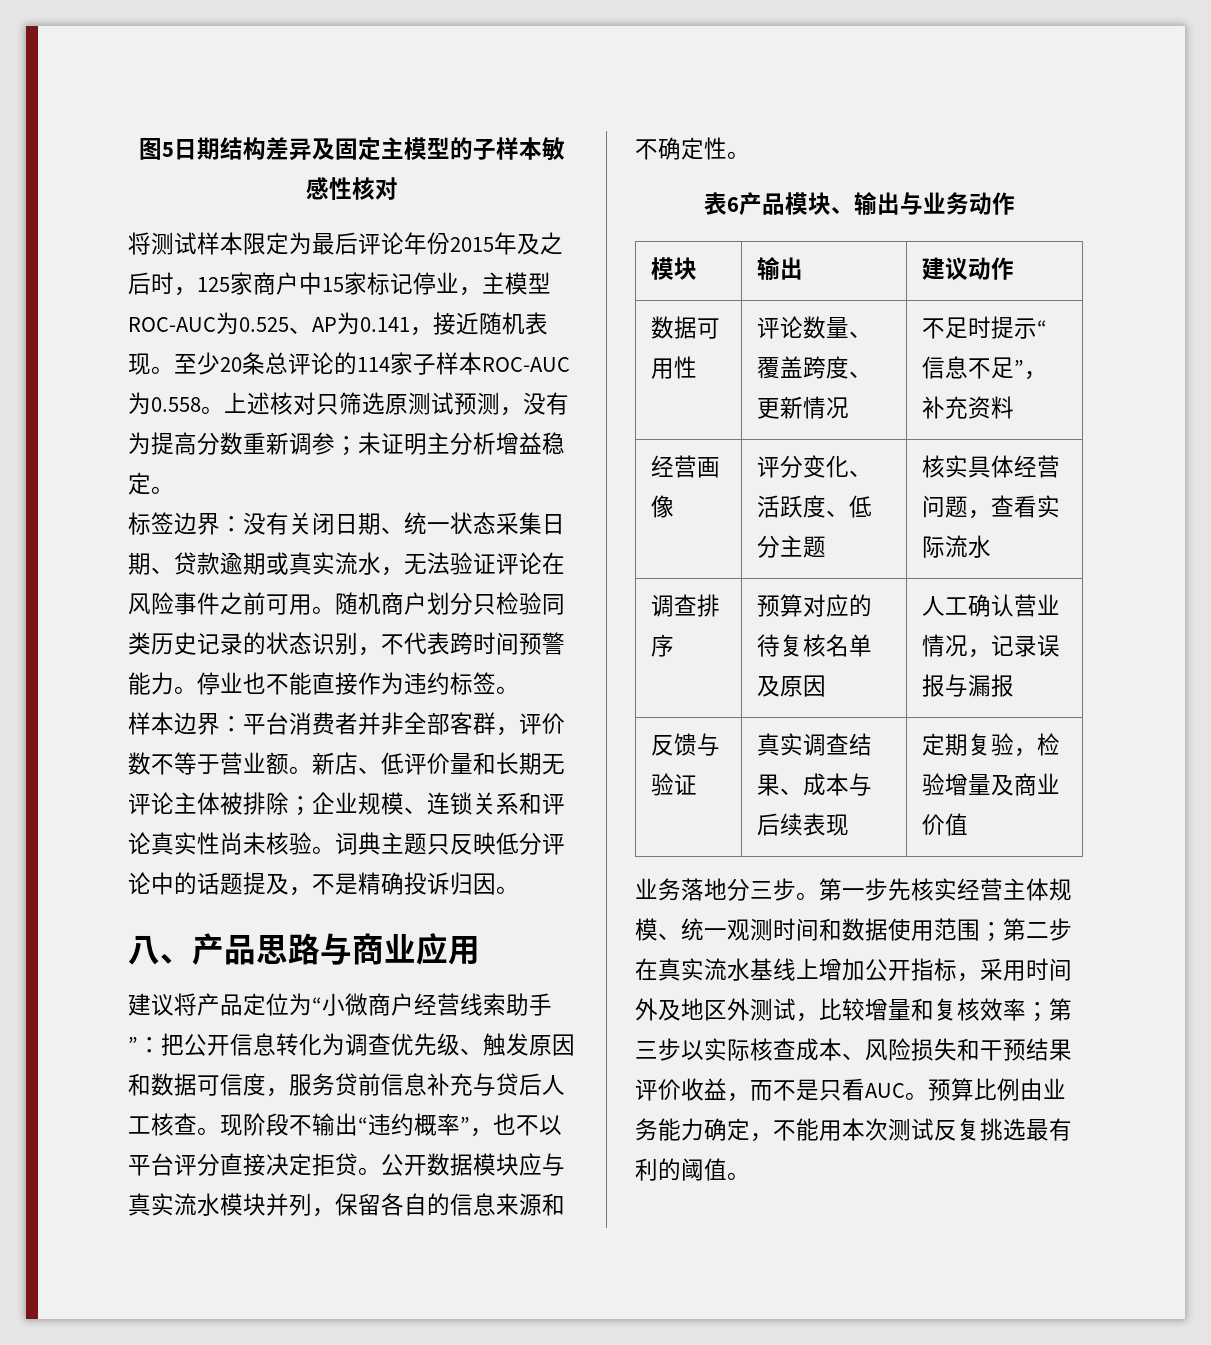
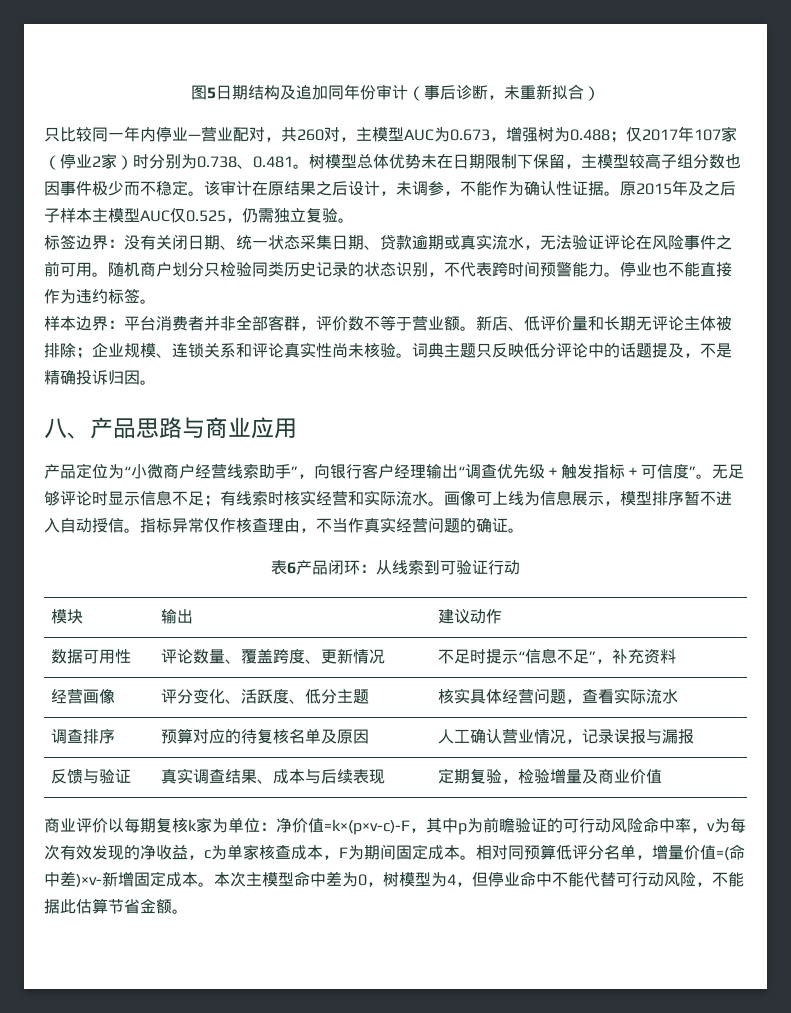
[266,137,565,161] [306,177,398,200] [128,232,563,255] [128,272,551,296] [128,312,548,336] [128,352,570,375] [128,392,569,416] [128,432,565,456] [128,472,151,495] 差异及固定主模型的子样本敏感性核对 // 将测试样本限定为最后评论年份2015年及之后时，125家商户中15家标记停业，主模型ROC-AUC为0.525、AP为0.141，接近随机表现。至少20条总评论的114家子样本ROC-AUC为0.558。上述核对只筛选原测试预测，没有为提高分数重新调参；未证明主分析增益稳定 -> [280,84,600,101] [44,126,737,143] [44,153,741,170] [44,180,736,196] [44,208,338,223] 及追加同年份审计（事后诊断，未重新拟合） // 只比较同一年内停业—营业配对，共260对，主模型AUC为0.673，增强树为0.488；仅2017年107家（停业2家）时分别为0.738、0.481。树模型总体优势未在日期限制下保留，主模型较高子组分数也因事件极少而不稳定。该审计在原结果之后设计，未调参，不能作为确认性证据。原2015年及之后子样本主模型AUC仅0.525，仍需独立复验
[128,993,197,1016] 建议将 -> (297, 428) none
[138,1033,575,1056] [128,1073,565,1097] [128,1113,562,1137] [128,1153,565,1176] [128,1193,565,1217] [635,137,750,160] [703,192,1015,216] ：把公开信息转化为调查优先级、触发原因和数据可信度，服务贷前信息补充与贷后人工核查。现阶段不输出“违约概率”，也不以平台评分直接决定拒贷。公开数据模块应与真实流水模块并列，保留各自的信息来源和不确定性。 // 表6产品模块、输出与业务动作 -> [298,463,744,479] [44,490,732,507] [44,517,524,533] [271,559,520,575] ，向银行客户经理输出“调查优先级＋触发指标＋可信度”。无足够评论时显示信息不足；有线索时核实经营和实际流水。画像可上线为信息展示，模型排序暂不进入自动授信。指标异常仅作核查理由，不当作真实经营问题的确证。 // 表6产品闭环：从线索到可验证行动
[635,878,1072,901] [635,918,1072,942] [635,958,1072,982] [635,998,1072,1022] [635,1038,1072,1061] [635,1078,1066,1102] [635,1118,1072,1142] [635,1158,727,1181] 业务落地分三步。第一步先核实经营主体规模、统一观测时间和数据使用范围；第二步在真实流水基线上增加公开指标，采用时间外及地区外测试，比较增量和复核效率；第三步以实际核查成本、风险损失和干预结果评价收益，而不是只看AUC。预算比例由业务能力确定，不能用本次测试反复挑选最有利的阈值 -> [44,817,746,835] [44,844,745,861] [44,871,744,888] [44,898,172,914] 商业评价以每期复核k家为单位：净价值=k×(p×v-c)-F，其中p为前瞻验证的可行动风险命中率，v为每次有效发现的净收益，c为单家核查成本，F为期间固定成本。相对同预算低评分名单，增量价值=(命中差)×v-新增固定成本。本次主模型命中差为0，树模型为4，但停业命中不能代替可行动风险，不能据此估算节省金额

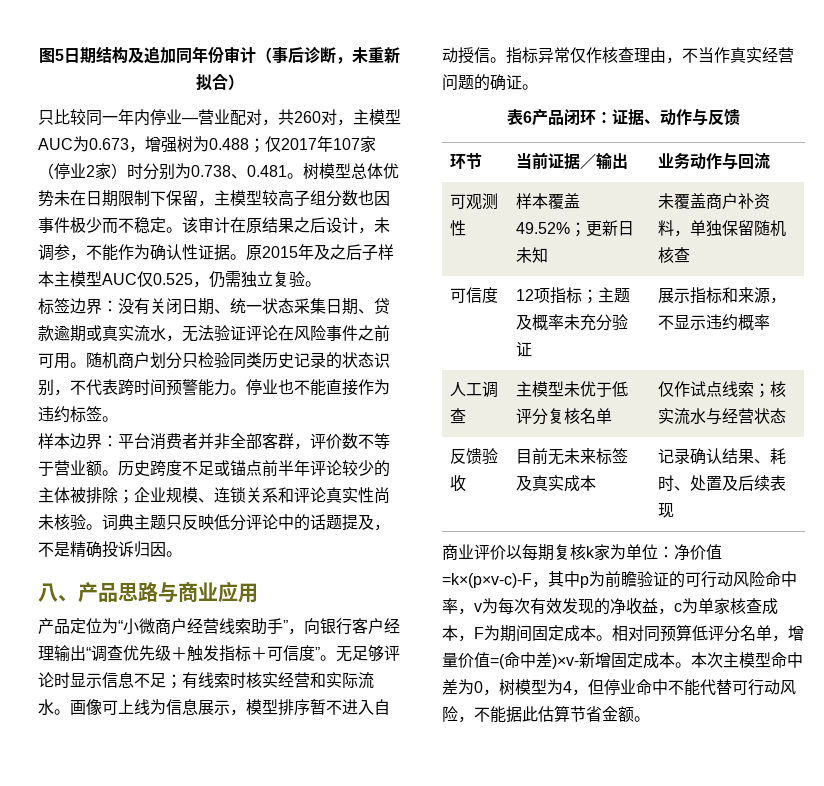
[476,315,684,331] 新店、低评价量和长期无评论 -> [118,460,390,477] 历史跨度不足或锚点前半年评论较少的
[376,560,520,575] [51,609,84,624] 从线索到可验证行动 // 模块 | -> [612,109,740,126] [449,153,482,169] [515,152,596,170] 证据、动作与反馈 // 环节 | 当前证据／
[438,609,503,624] [51,649,132,664] [161,648,386,664] [438,648,677,664] [51,689,116,704] [161,689,370,704] [438,688,679,704] [51,729,116,744] [161,728,370,744] [438,729,695,744] [51,769,132,784] [161,768,386,784] [438,768,663,784] 建议动作 // 数据可用性 | 评论数量、覆盖跨度、更新情况 | 不足时提示“信息不足”，补充资料 // 经营画像 | 评分变化、活跃度、低分主题 | 核实具体经营问题，查看实际流水 // 调查排序 | 预算对应的待复核名单及原因 | 人工确认营业情况，记录误报与漏报 // 反馈与验证 | 真实调查结果、成本与后续表现 | 定期复验，检验增量及商业价值 -> [657,152,770,170] [449,193,498,210] [449,220,466,236] [515,193,580,209] [515,220,634,237] [515,247,548,263] [657,193,770,209] [657,220,786,237] [657,247,690,263] [449,287,498,303] [515,287,630,304] [515,314,628,331] [515,341,532,357] [657,287,786,304] [657,314,770,331] [449,381,498,398] [449,408,466,424] [515,381,628,397] [515,408,612,425] [657,381,786,398] [657,408,786,425] [449,448,498,464] [449,475,466,492] [515,448,628,465] [515,475,596,492] [657,448,786,465] [657,475,786,491] [657,503,674,518] 业务动作与回流 // 可观测性 | 样本覆盖49.52%；更新日未知 | 未覆盖商户补资料，单独保留随机核查 // 可信度 | 12项指标；主题及概率未充分验证 | 展示指标和来源，不显示违约概率 // 人工调查 | 主模型未优于低评分复核名单 | 仅作试点线索；核实流水与经营状态 // 反馈验收 | 目前无未来标签及真实成本 | 记录确认结果、耗时、处置及后续表现

